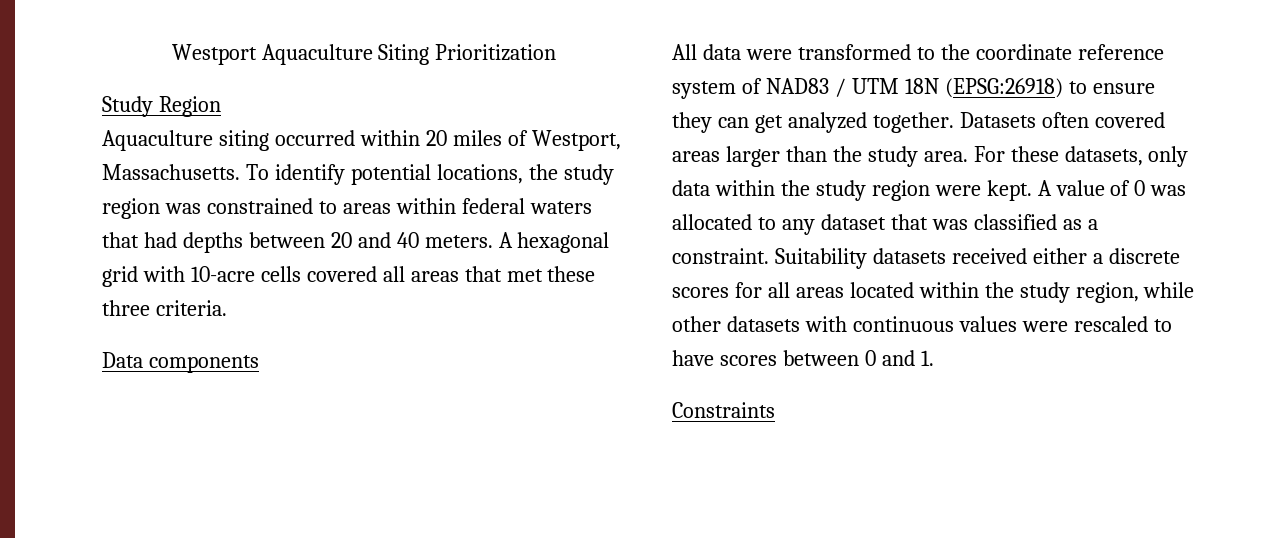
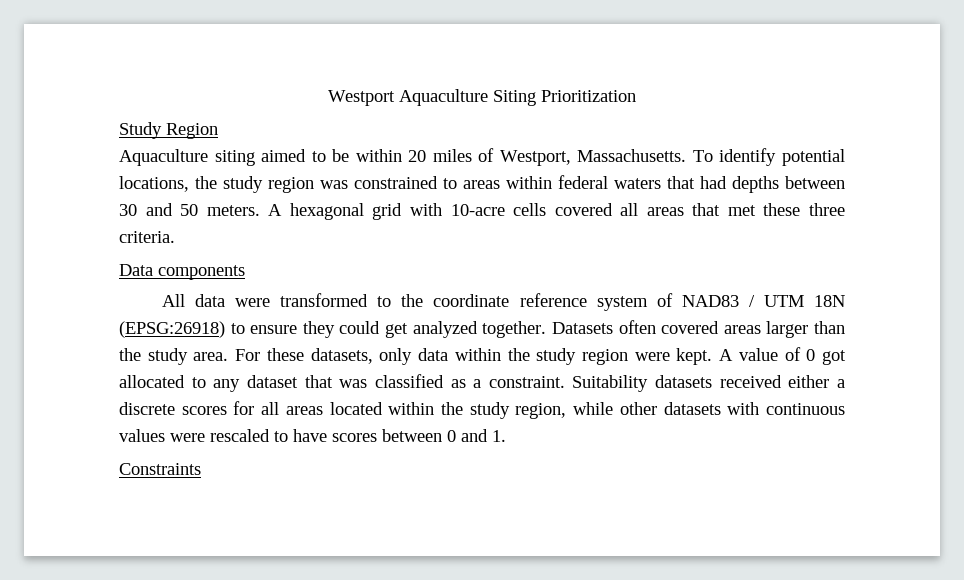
[274,130,355,146] occurred -> [261,149,350,162] aimed to be
[330,232,419,248] 20 and 40 -> [119,203,199,216] 30 and 50
[717,117,749,128] can -> [339,321,381,334] could
[1150,185,1187,196] was -> [821,350,846,365] got

